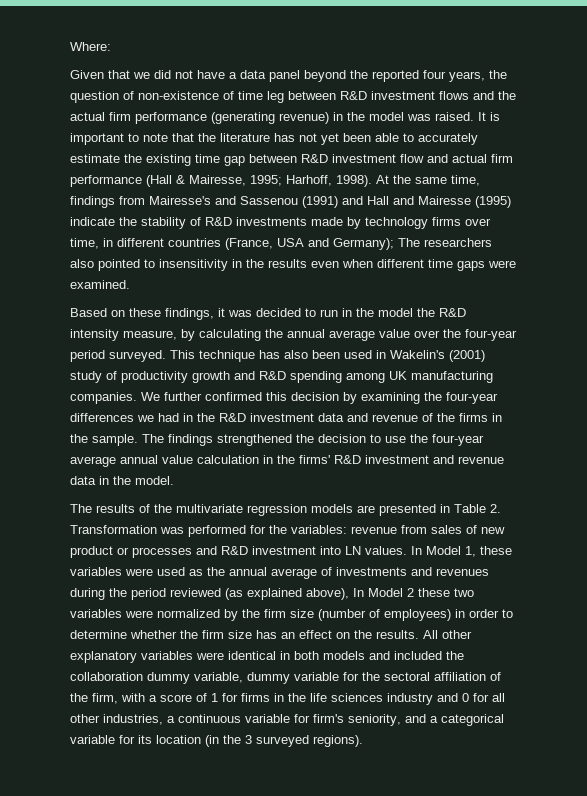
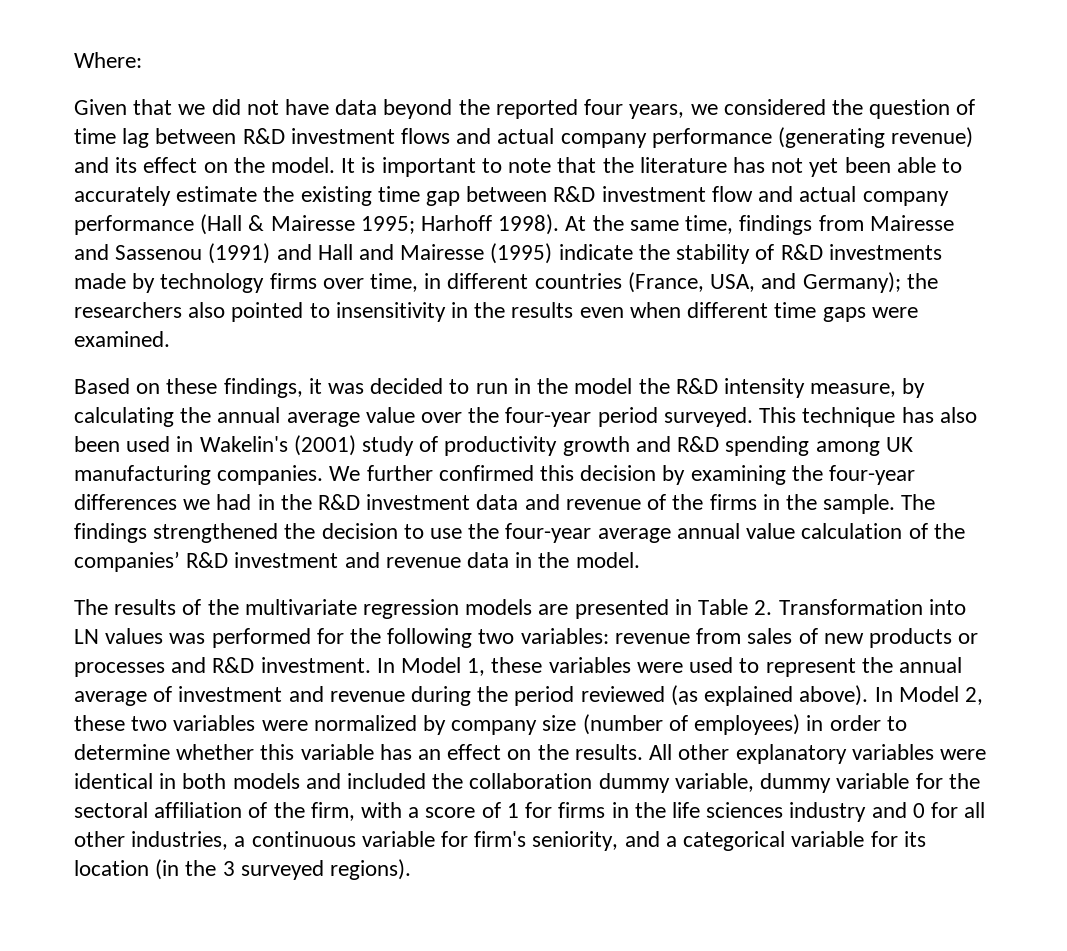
[229,70,300,82] a data panel -> [335,99,378,115] data
(485, 76) none -> [690,99,826,115] we considered
[138,91,284,103] non-existence of time leg -> [74,128,150,148] time lag
[498,91,516,100] [70,112,474,124] the actual firm performance (generating revenue) in the model was raised. -> [497,127,974,148] [74,157,336,173] actual company performance (generating revenue) and its effect on the model.
[491,154,513,163] firm -> [862,191,949,206] company
[189,175,332,186] Mairesse, 1995; Harhoff, -> [270,215,493,234] Mairesse 1995; Harhoff
[149,196,211,205] Mairesse's -> [869,215,954,231] Mairesse
[277,238,304,247] USA -> [710,274,756,292] USA,
[398,238,420,247] The -> [906,273,938,289] the
[263,455,330,464] in the firms' -> [908,523,965,539] [74,551,180,572] of the companies’
(157, 529) none -> [928,599,966,615] [74,628,164,644] into LN values
(287, 529) none -> [387,628,515,648] following two
[70,546,113,558] product -> [868,628,952,648] products
[252,546,407,555] investment into LN values. -> [260,657,371,673] investment.
[189,569,203,576] as -> [739,658,856,677] to represent
[336,567,489,576] investments and revenues -> [178,686,405,702] investment and revenue
[306,588,414,600] above), In Model 2 -> [799,685,983,706] above). In Model 2,
[242,609,286,618] the firm -> [451,720,538,735] company
[180,630,252,639] the firm size -> [260,744,374,760] this variable

